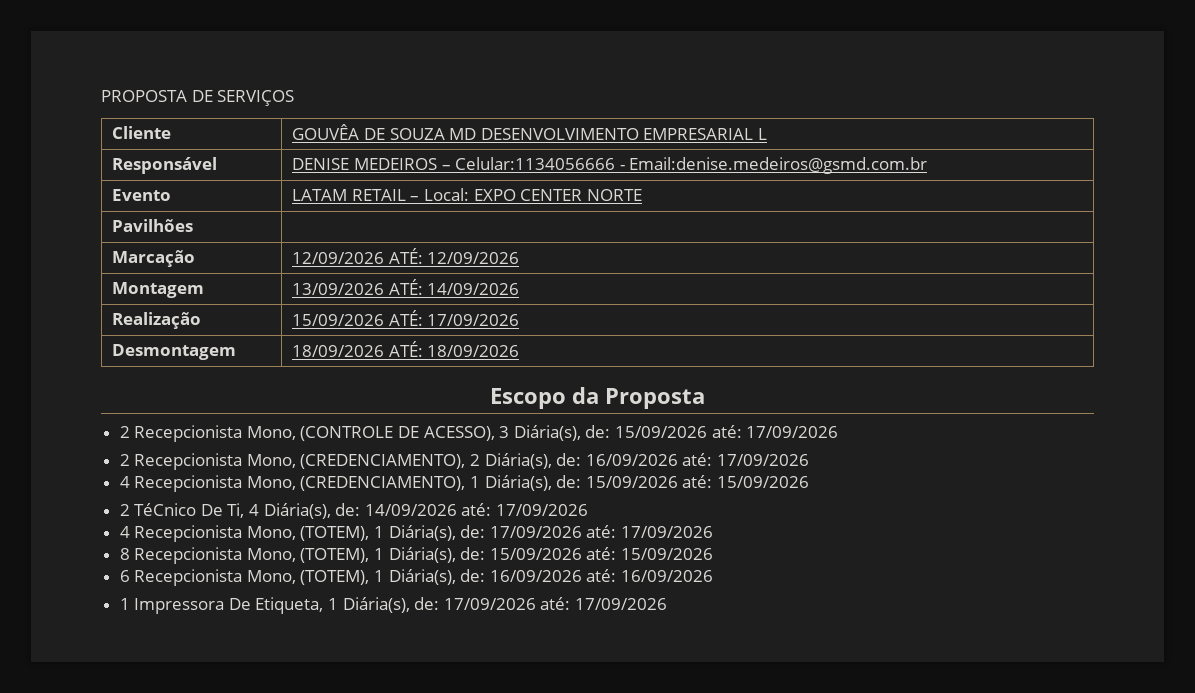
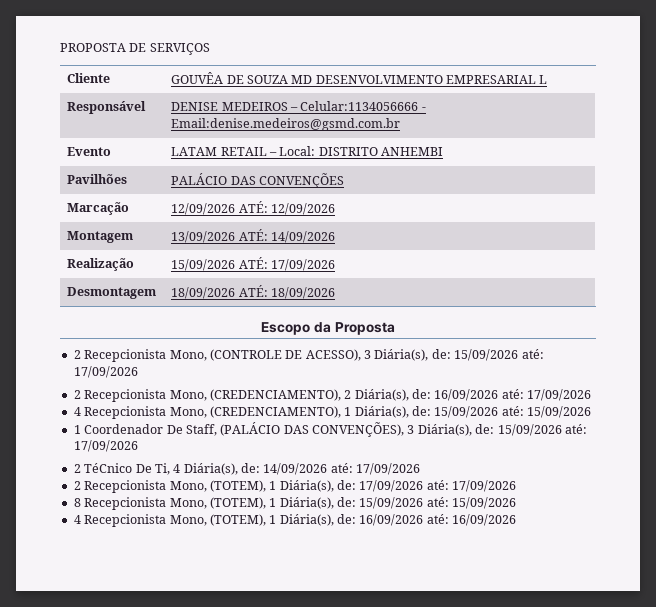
[473,189,642,201] [112,219,194,232] EXPO CENTER NORTE // Pavilhões | -> [318,147,444,156] [67,174,128,184] [171,173,344,188] DISTRITO ANHEMBI // Pavilhões | PALÁCIO DAS CONVENÇÕES
(810, 482) none -> [73,422,587,437] [73,440,138,452] // 1 Coordenador De Staff, (PALÁCIO DAS CONVENÇÕES), 3 Diária(s), de: 15/09/2026 até: 17/09/2026
[119,526,130,538] 4 -> [73,481,81,490] 2
[119,570,130,582] 6 -> [73,515,81,524] 4
[119,597,668,614] // 1 Impressora De Etiqueta, 1 Diária(s), de: 17/09/2026 até: 17/09/2026 -> (517, 520) none

